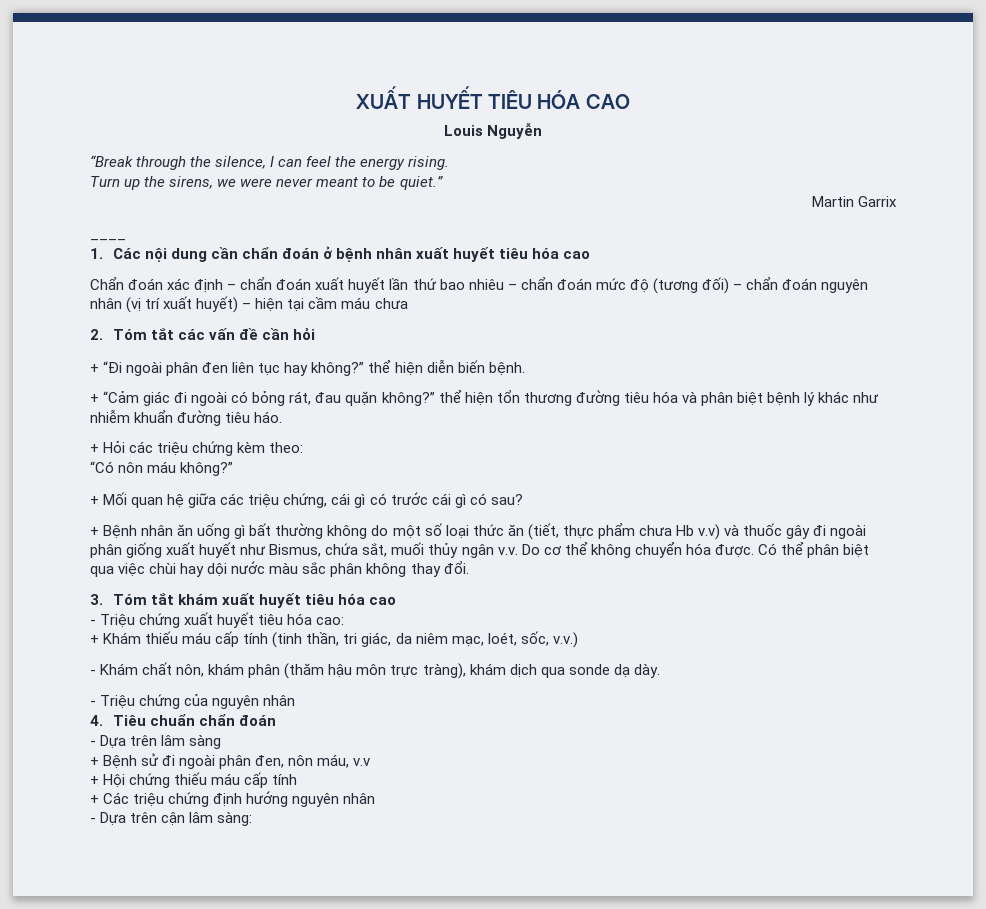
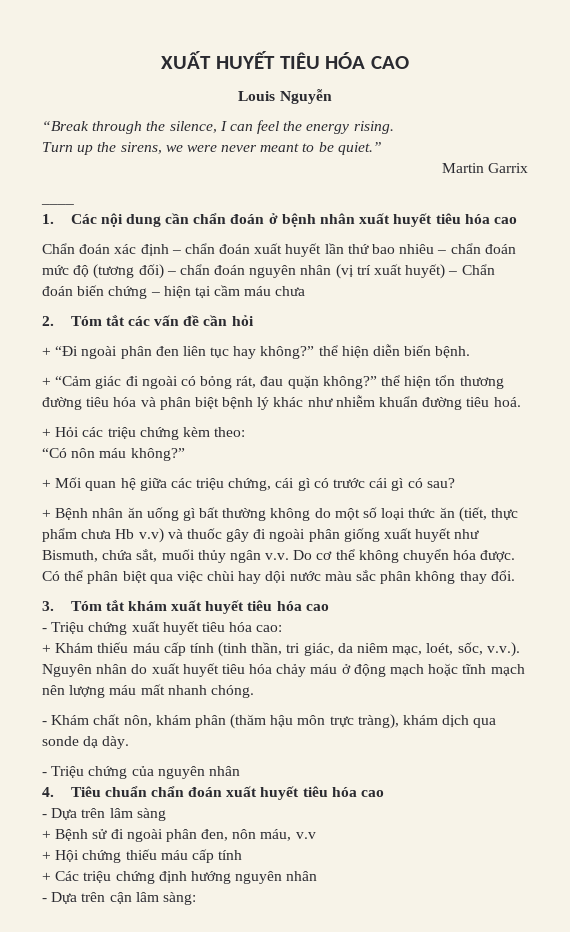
(252, 306) none -> [461,264,495,275] [42,285,160,299] Chẩn đoán biến chứng –
[254,411,283,423] háo. -> [493,397,521,407] hoá.
[269,544,322,557] Bismus, -> [42,550,98,562] Bismuth,
[552,632,578,648] v.v.) -> [486,642,520,657] [42,663,525,677] [42,684,254,698] v.v.). Nguyên nhân do xuất huyết tiêu hóa chảy máu ở động mạch hoặc tĩnh mạch nên lượng máu mất nhanh chóng.
(276, 720) none -> [226,786,385,800] xuất huyết tiêu hóa cao

